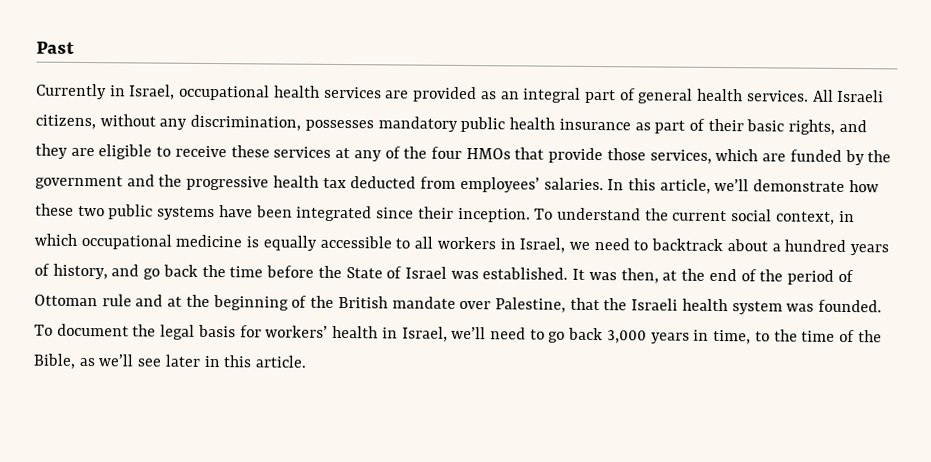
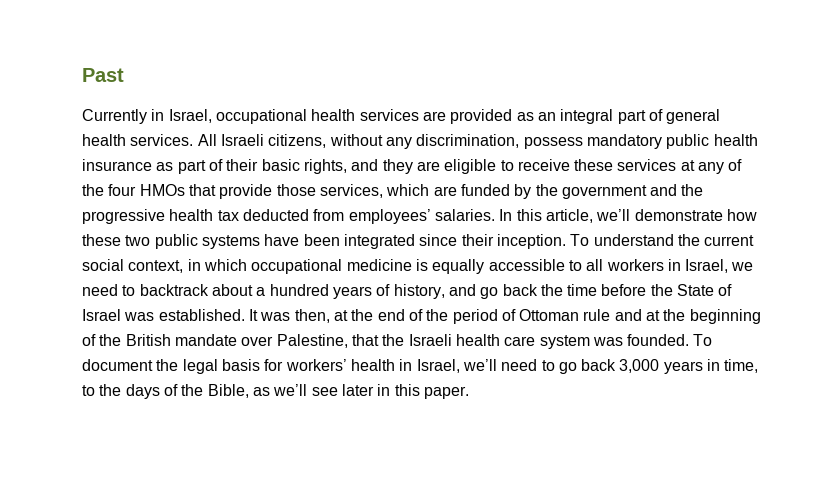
[304,119,374,132] possesses -> [523,137,583,149] possess
(728, 305) none -> [504,336,536,346] care
[801,330,836,342] time -> [125,384,160,399] days
[255,355,308,368] article. -> [423,386,469,399] paper.

